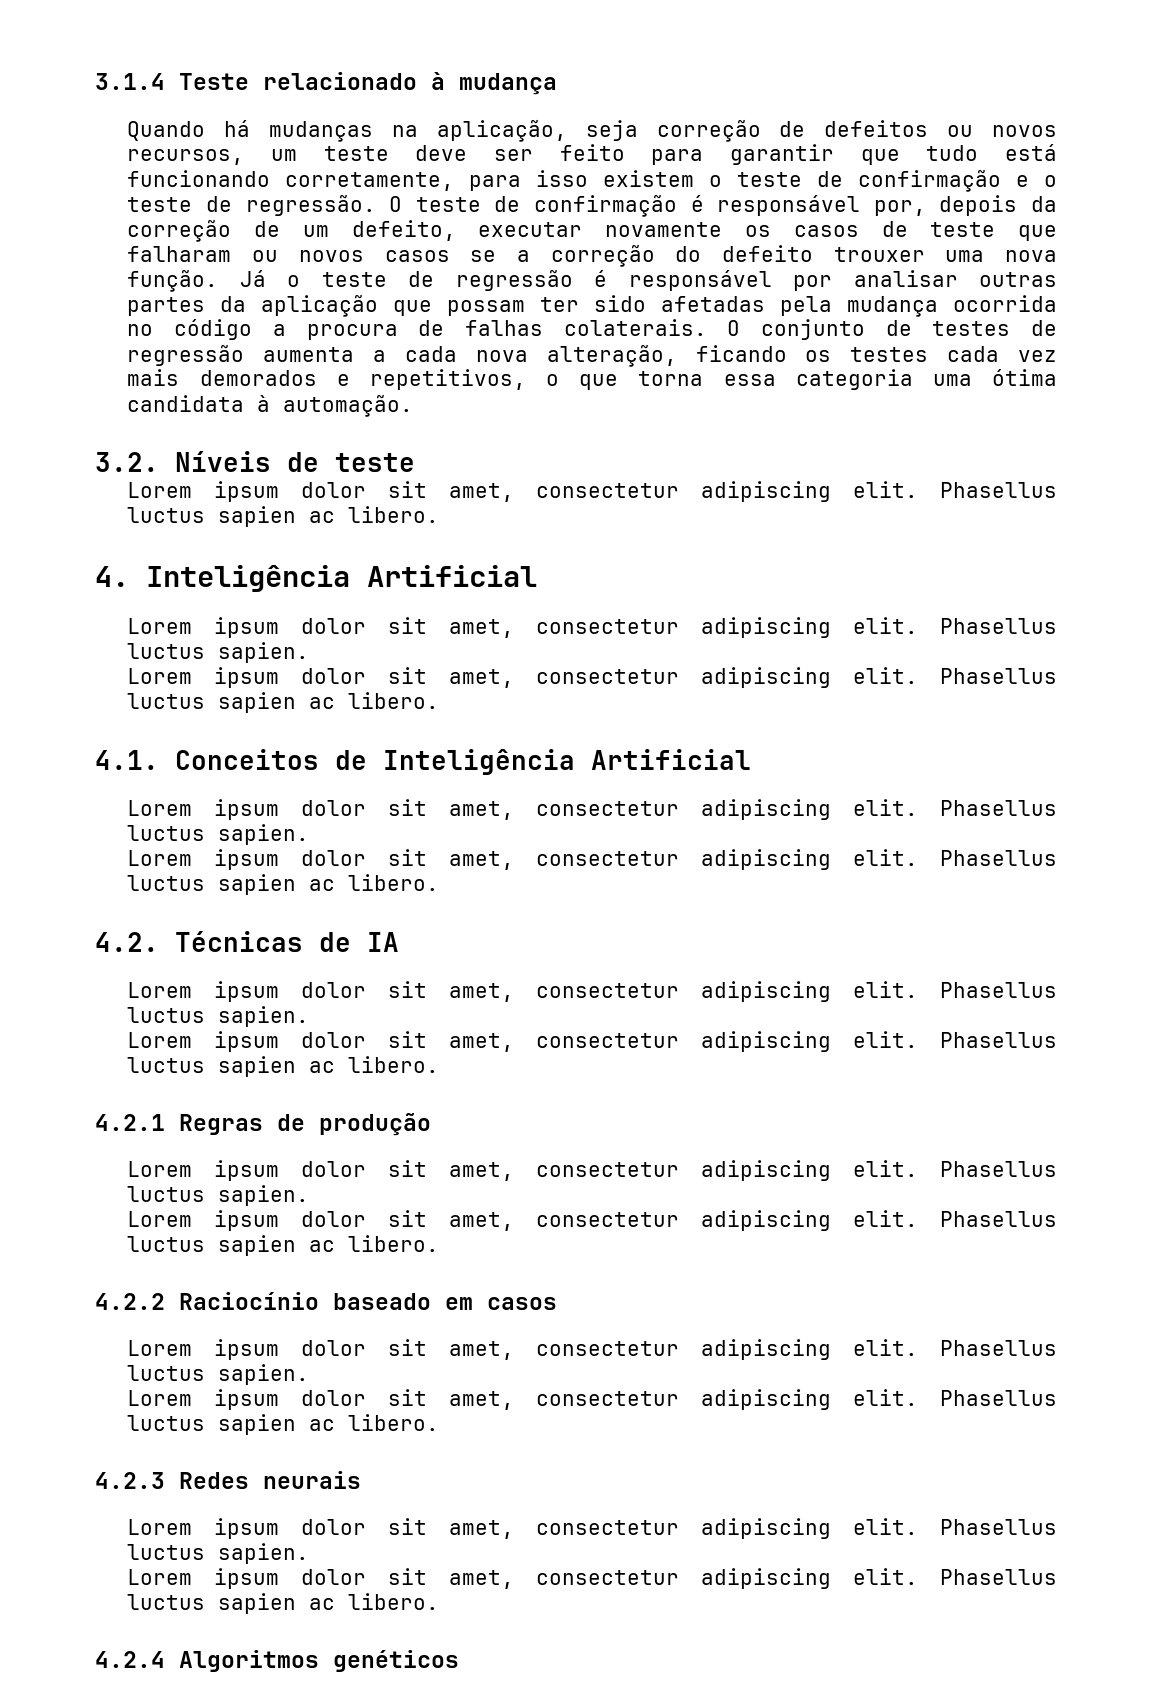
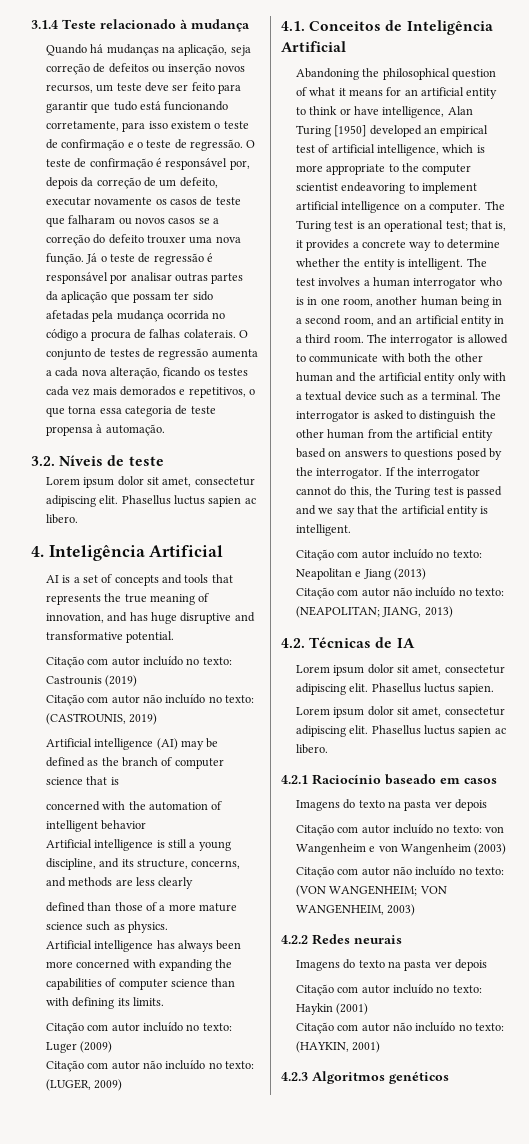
(974, 131) none -> [168,63,212,75] inserção
[932,369,1057,386] [127,395,245,412] uma ótima candidata -> [175,405,216,415] [45,426,93,436] de teste propensa
[127,617,1057,638] [127,642,310,663] [127,667,1057,688] [127,692,440,713] Lorem ipsum dolor sit amet, consectetur adipiscing elit. Phasellus luctus sapien. // Lorem ipsum dolor sit amet, consectetur adipiscing elit. Phasellus luctus sapien ac libero. -> [45,574,233,586] [45,593,210,605] [45,612,255,624] [45,631,175,643] [45,656,232,668] [45,675,138,687] [45,694,255,706] [45,713,158,725] [45,738,219,750] [45,757,224,769] [45,776,119,785] [45,801,223,811] [45,820,147,832] [45,839,231,851] [45,858,241,870] [45,877,194,889] [45,902,238,912] [45,921,168,933] [45,940,242,952] [45,959,233,971] [45,978,236,990] [45,997,164,1009] [45,1022,232,1034] [45,1041,113,1053] [45,1060,255,1072] [45,1079,123,1091] AI is a set of concepts and tools that represents the true meaning of innovation, and has huge disruptive and transformative potential. // Citação com autor incluído no texto: Castrounis (2019) // Citação com autor não incluído no texto: (CASTROUNIS, 2019) // Artificial intelligence (AI) may be defined as the branch of computer science that is // concerned with the automation of intelligent behavior // Artificial intelligence is still a young discipline, and its structure, concerns, and methods are less clearly // defined than those of a more mature science such as physics. // Artificial intelligence has always been more concerned with expanding the capabilities of computer science than with defining its limits. // Citação com autor incluído no texto: Luger (2009) // Citação com autor não incluído no texto: (LUGER, 2009)
[127,799,1057,820] [127,824,310,845] [127,849,1057,870] [127,874,440,895] Lorem ipsum dolor sit amet, consectetur adipiscing elit. Phasellus luctus sapien. // Lorem ipsum dolor sit amet, consectetur adipiscing elit. Phasellus luctus sapien ac libero. -> [295,68,496,80] [295,87,498,99] [295,106,473,118] [295,125,489,137] [295,144,485,156] [295,163,472,175] [295,182,477,194] [295,201,505,213] [295,220,507,232] [295,239,501,251] [295,258,487,270] [295,277,502,289] [295,296,503,308] [295,315,505,327] [295,334,509,346] [295,353,483,363] [295,372,507,384] [295,391,502,401] [295,410,496,422] [295,429,493,441] [295,448,503,460] [295,467,481,479] [295,486,503,498] [295,505,489,517] [295,524,351,536] [295,549,482,561] [295,568,426,580] [295,587,505,599] [295,606,453,618] Abandoning the philosophical question of what it means for an artificial entity to think or have intelligence, Alan Turing [1950] developed an empirical test of artificial intelligence, which is more appropriate to the computer scientist endeavoring to implement artificial intelligence on a computer. The Turing test is an operational test; that is, it provides a concrete way to determine whether the entity is intelligent. The test involves a human interrogator who is in one room, another human being in a second room, and an artificial entity in a third room. The interrogator is allowed to communicate with both the other human and the artificial entity only with a textual device such as a terminal. The interrogator is asked to distinguish the other human from the artificial entity based on answers to questions posed by the interrogator. If the interrogator cannot do this, the Turing test is passed and we say that the artificial entity is intelligent. // Citação com autor incluído no texto: Neapolitan e Jiang (2013) // Citação com autor não incluído no texto: (NEAPOLITAN; JIANG, 2013)
[179,1113,431,1136] [127,1160,1057,1181] [127,1185,310,1206] [127,1210,1057,1231] [127,1235,440,1256] [95,1292,557,1310] [127,1339,1057,1360] [127,1364,310,1385] [127,1389,1057,1410] [127,1414,440,1435] [95,1471,361,1489] [127,1518,1057,1539] [127,1543,310,1564] [127,1568,1057,1589] [127,1593,440,1614] [95,1651,165,1668] Regras de produção // Lorem ipsum dolor sit amet, consectetur adipiscing elit. Phasellus luctus sapien. // Lorem ipsum dolor sit amet, consectetur adipiscing elit. Phasellus luctus sapien ac libero. // 4.2.2 Raciocínio baseado em casos // Lorem ipsum dolor sit amet, consectetur adipiscing elit. Phasellus luctus sapien. // Lorem ipsum dolor sit amet, consectetur adipiscing elit. Phasellus luctus sapien ac libero. // 4.2.3 Redes neurais // Lorem ipsum dolor sit amet, consectetur adipiscing elit. Phasellus luctus sapien. // Lorem ipsum dolor sit amet, consectetur adipiscing elit. Phasellus luctus sapien ac libero. // 4.2.4 -> [312,774,497,785] [295,799,488,811] [295,824,505,836] [295,843,507,855] [295,866,505,878] [295,885,447,897] [295,904,416,916] [281,934,402,945] [295,959,488,971] [295,984,482,996] [295,1003,369,1015] [295,1022,505,1034] [295,1041,381,1053] [281,1072,308,1081] Raciocínio baseado em casos // Imagens do texto na pasta ver depois // Citação com autor incluído no texto: von Wangenheim e von Wangenheim (2003) // Citação com autor não incluído no texto: (VON WANGENHEIM; VON WANGENHEIM, 2003) // 4.2.2 Redes neurais // Imagens do texto na pasta ver depois // Citação com autor incluído no texto: Haykin (2001) // Citação com autor não incluído no texto: (HAYKIN, 2001) // 4.2.3

